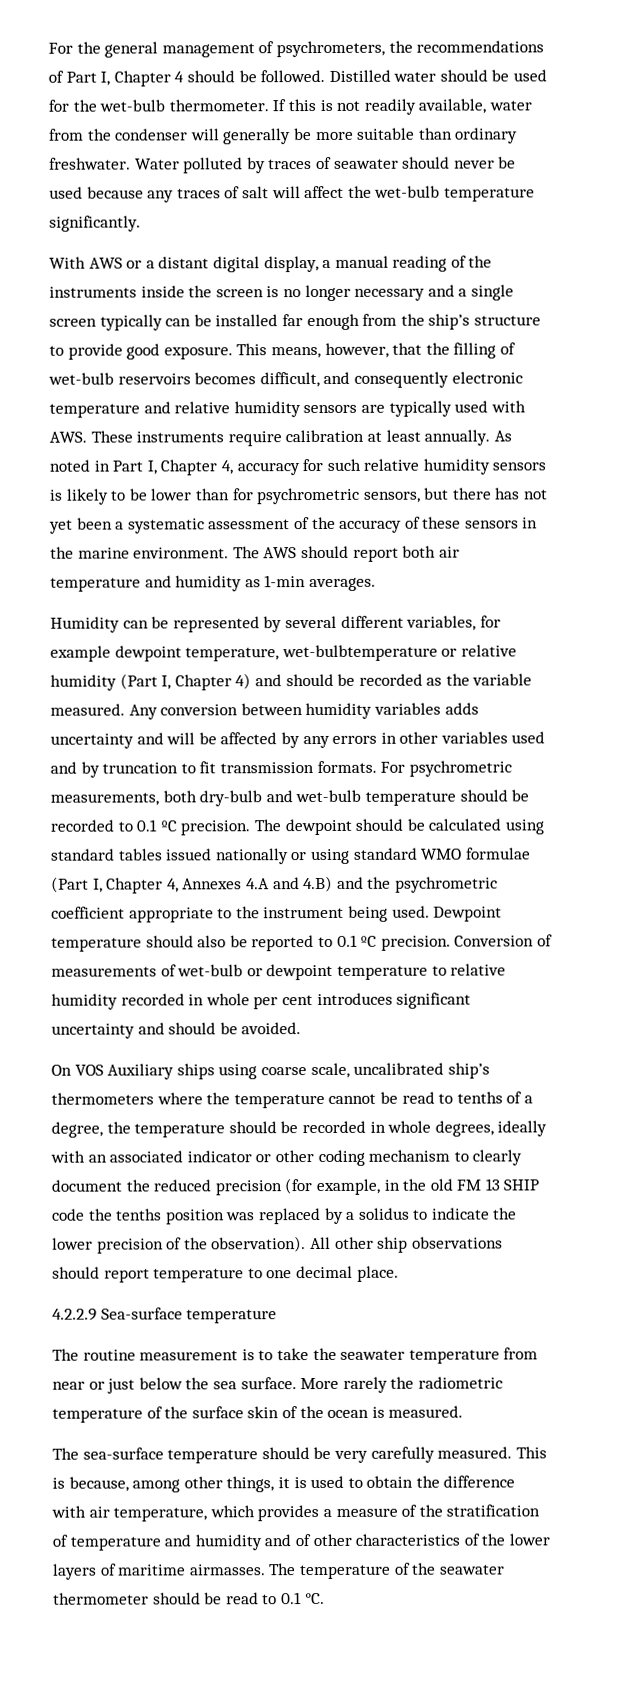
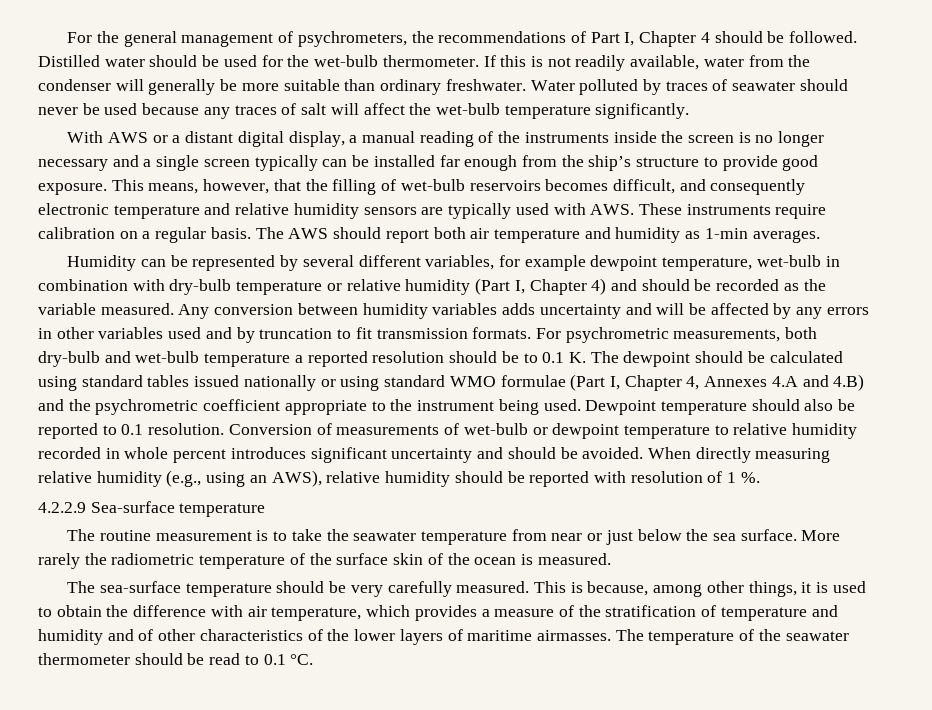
[366,429,512,446] [49,458,547,476] [49,487,549,505] [49,516,539,534] [50,546,230,559] at least annually. As noted in Part I, Chapter 4, accuracy for such relative humidity sensors is likely to be lower than for psychrometric sensors, but there has not yet been a systematic assessment of the accuracy of these sensors in the marine environment. -> [119,227,251,243] on a regular basis.
[281,644,438,662] wet-bulbtemperature -> [756,255,840,267] [38,279,323,295] wet-bulb in combination with dry-bulb temperature
[459,789,530,802] [50,819,251,836] should be recorded to 0.1 ºC precision. -> [294,351,586,367] a reported resolution should be to 0.1 K.
[360,935,451,951] ºC precision. -> [148,423,225,435] resolution.
[253,995,313,1010] per cent -> [173,449,227,463] percent
[51,1062,490,1080] [51,1091,533,1109] [51,1120,548,1138] [50,1149,523,1167] [51,1178,540,1196] [52,1207,518,1225] [52,1236,503,1254] [52,1265,399,1283] // On VOS Auxiliary ships using coarse scale, uncalibrated ship’s thermometers where the temperature cannot be read to tenths of a degree, the temperature should be recorded in whole degrees, ideally with an associated indicator or other coding mechanism to clearly document the reduced precision (for example, in the old FM 13 SHIP code the tenths position was replaced by a solidus to indicate the lower precision of the observation). All other ship observations should report temperature to one decimal place. -> [647,447,831,463] [38,470,760,487] When directly measuring relative humidity (e.g., using an AWS), relative humidity should be reported with resolution of 1 %.

